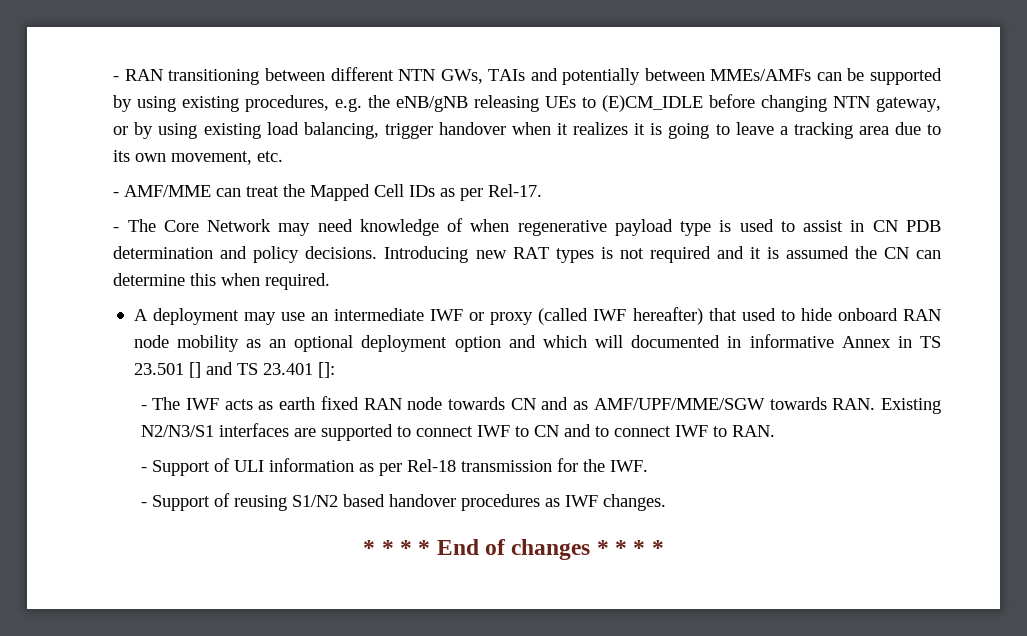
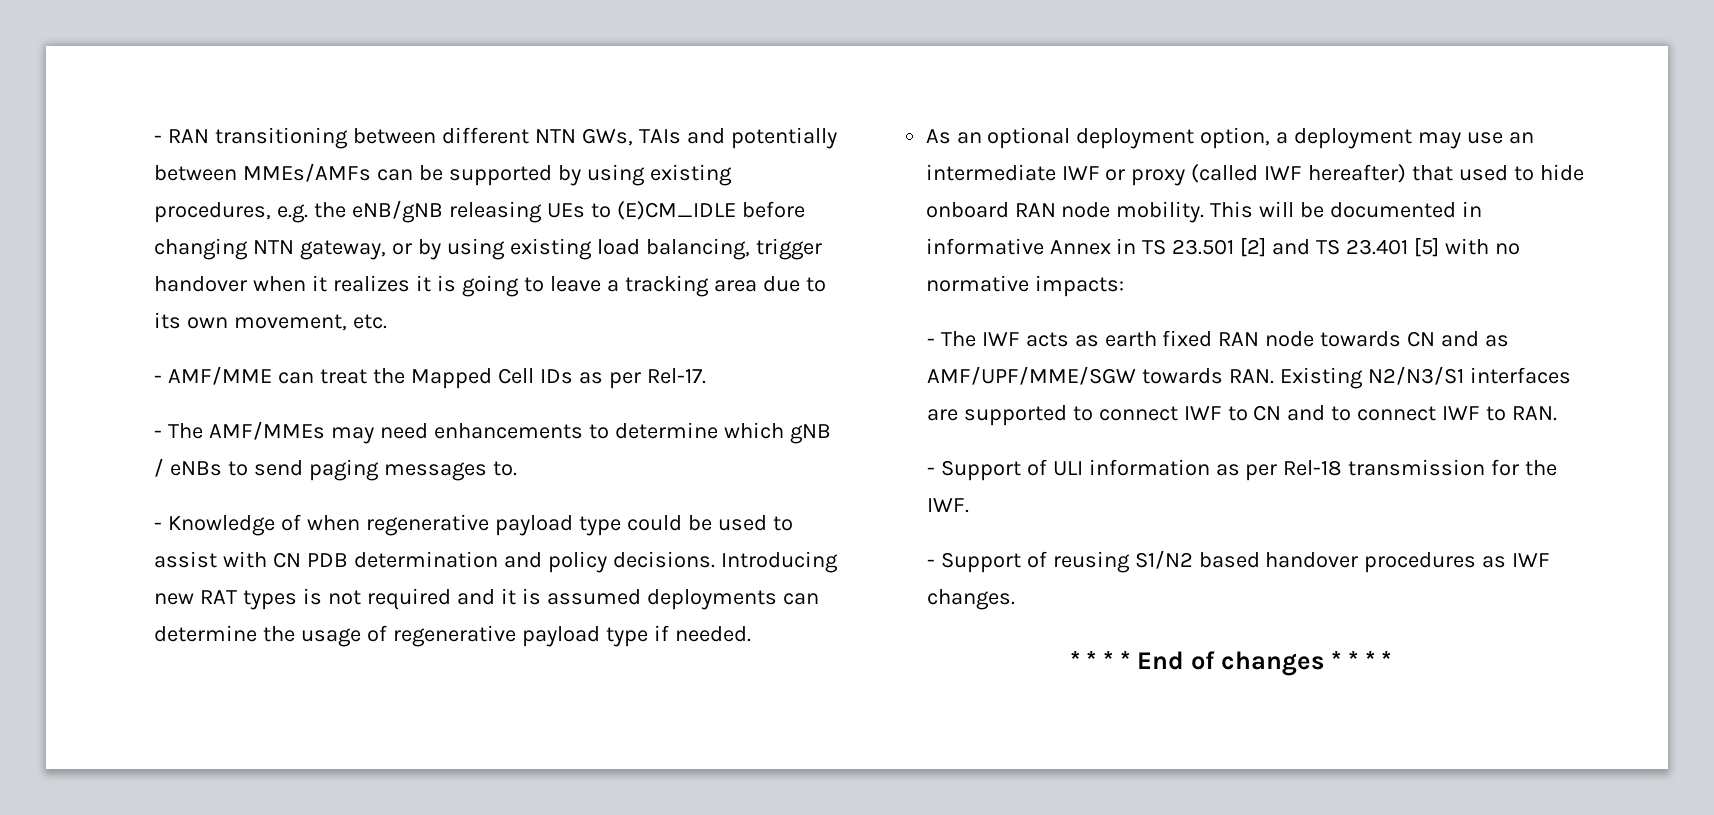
[163,219,439,236] Core Network may need knowledge -> [209,421,831,444] [154,458,518,481] [154,515,276,536] AMF/MMEs may need enhancements to determine which gNB / eNBs to send paging messages to. // - Knowledge
[719,220,732,232] is -> [626,515,712,531] could be
[850,220,865,232] in -> [223,551,268,568] with
[854,246,942,259] [113,273,331,290] [133,309,148,321] the CN can determine this when required. // A -> [646,589,819,610] [154,625,751,647] [925,127,1289,149] deployments can determine the usage of regenerative payload type if needed. // As an optional deployment option, a
[176,335,624,352] mobility as an optional deployment option and which will -> [1116,201,1325,223] mobility. This will be
[188,362,201,378] [] -> [1240,237,1267,257] [2]
[317,362,335,378] []: -> [1414,237,1520,257] [925,275,1124,297] [5] with no normative impacts:

